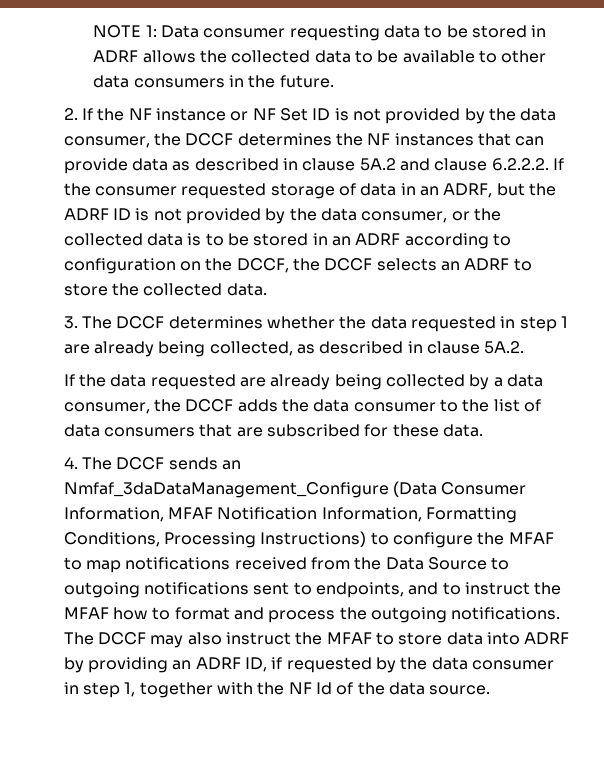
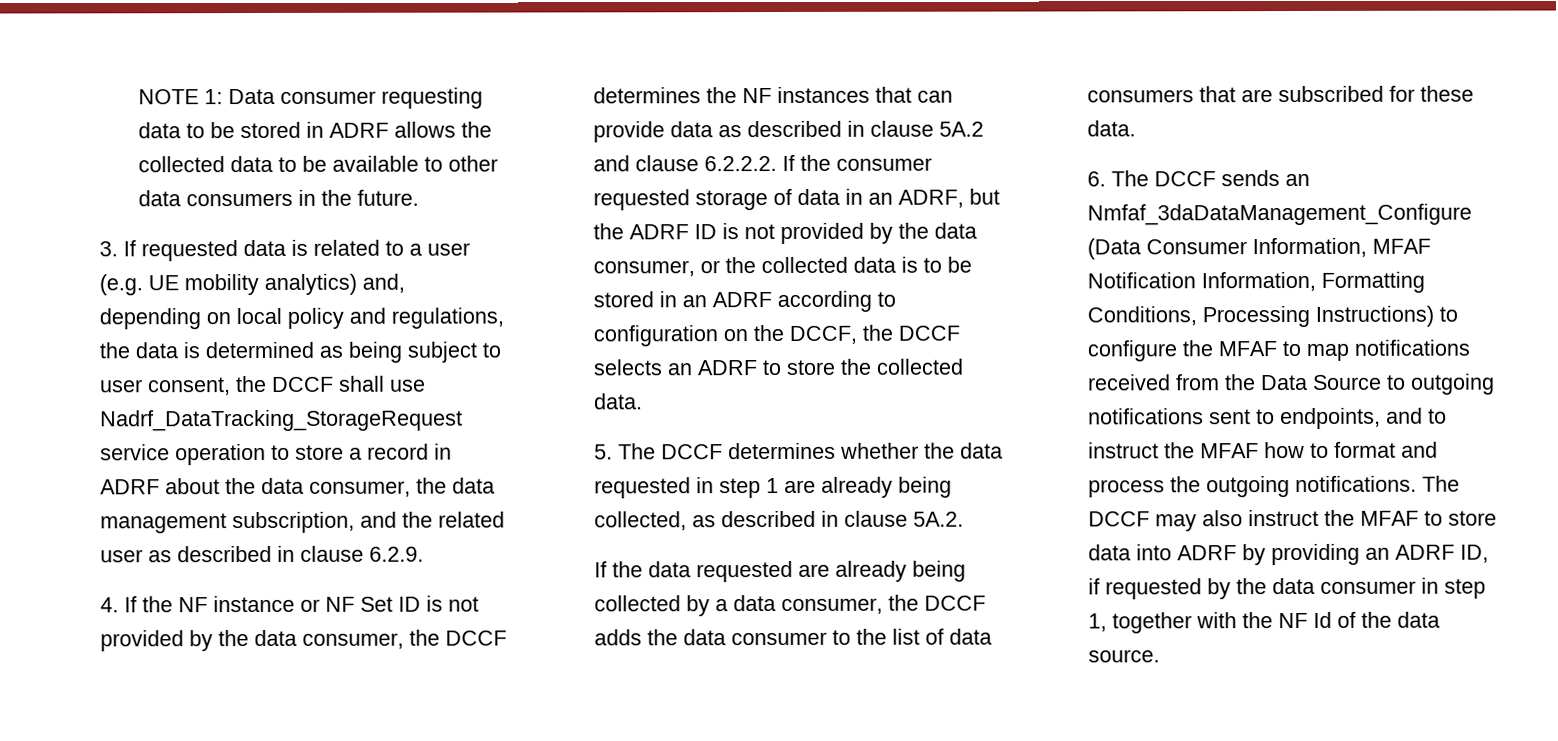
[63,108,78,120] 2. -> [98,239,470,262] [98,273,405,296] [98,307,504,330] [98,341,501,363] [99,375,426,396] [99,409,463,432] [99,443,452,466] [99,477,495,497] [99,511,505,534] [99,545,424,563] [99,597,119,613] 3. If requested data is related to a user (e.g. UE mobility analytics) and, depending on local policy and regulations, the data is determined as being subject to user consent, the DCCF shall use Nadrf_DataTracking_StorageRequest service operation to store a record in ADRF about the data consumer, the data management subscription, and the related user as described in clause 6.2.9. // 4.
[63,316,78,329] 3. -> [593,444,613,460] 5.
[63,457,78,469] 4. -> [1086,171,1106,187] 6.

